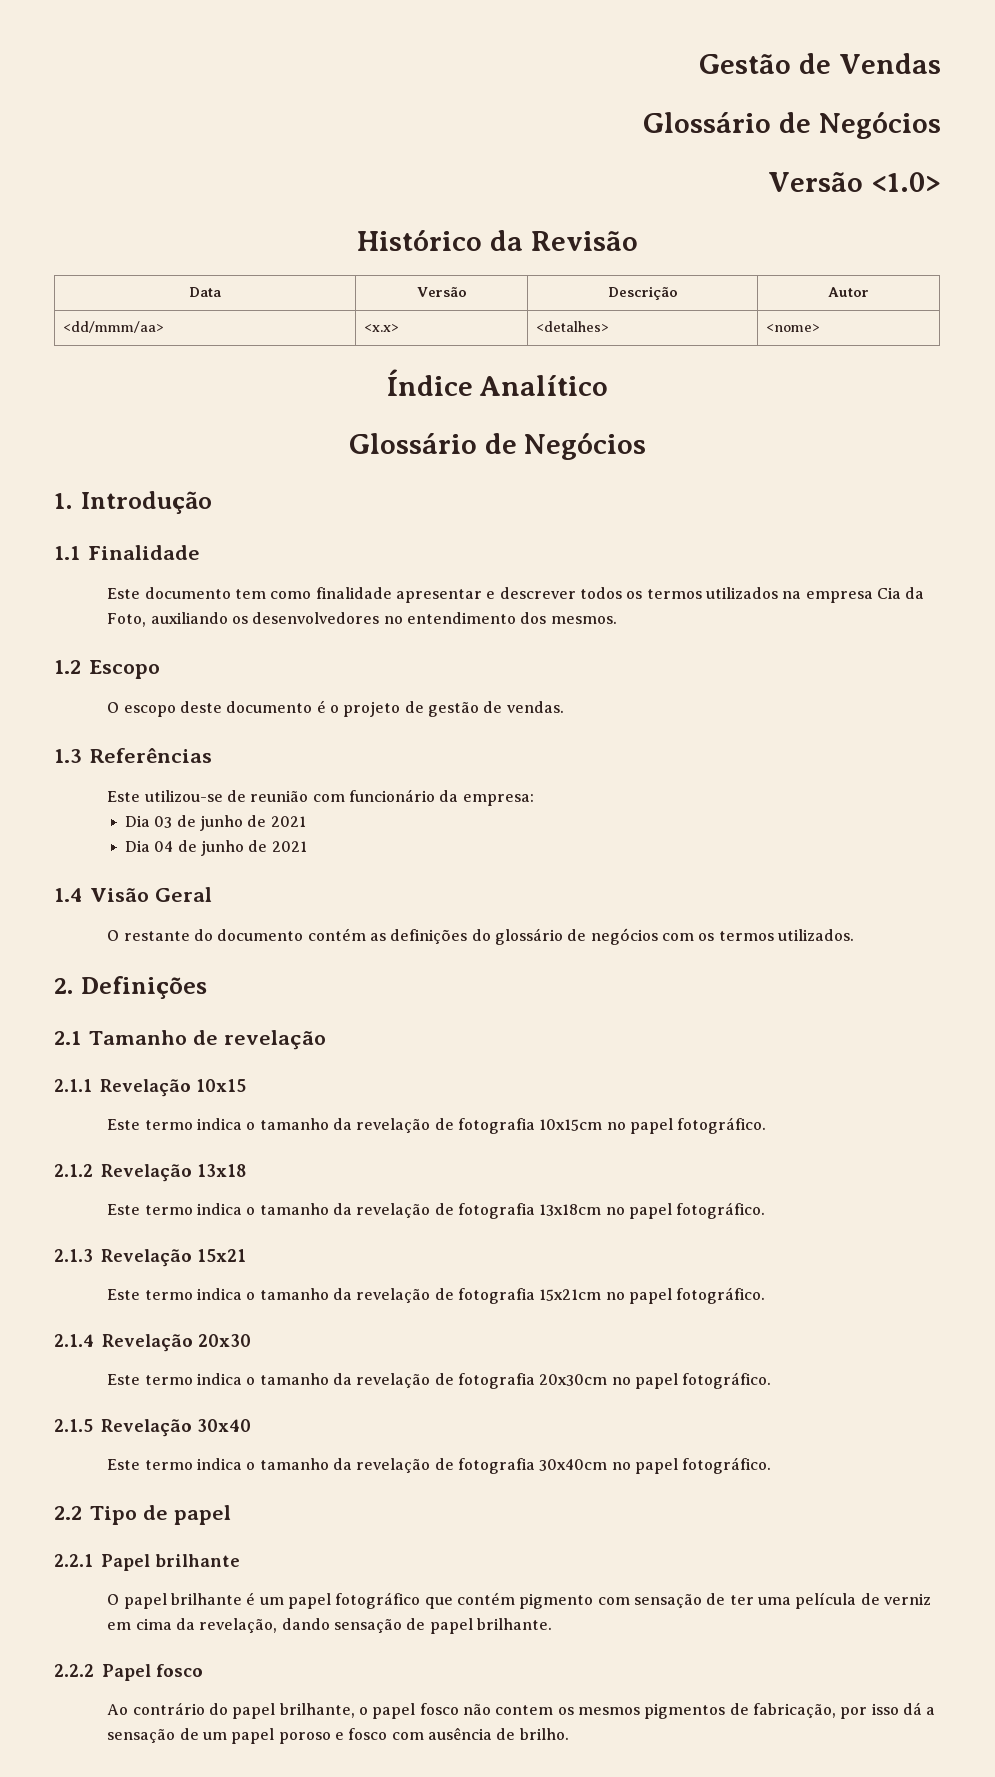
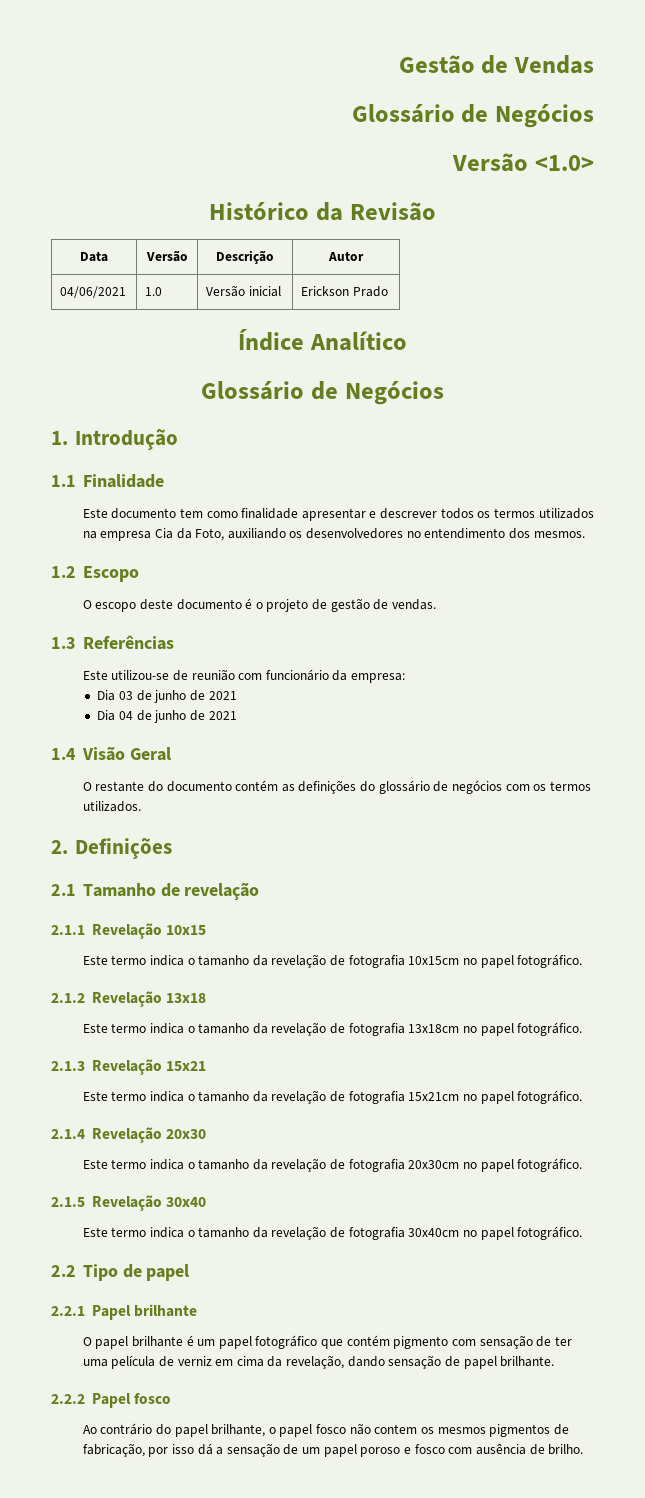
[62,321,164,333] [363,324,399,332] [535,321,609,332] [765,324,820,332] <dd/mmm/aa> | <x.x> | <detalhes> | <nome> -> [60,286,127,298] [145,287,163,296] [206,285,281,297] [301,286,388,297] 04/06/2021 | 1.0 | Versão inicial | Erickson Prado

